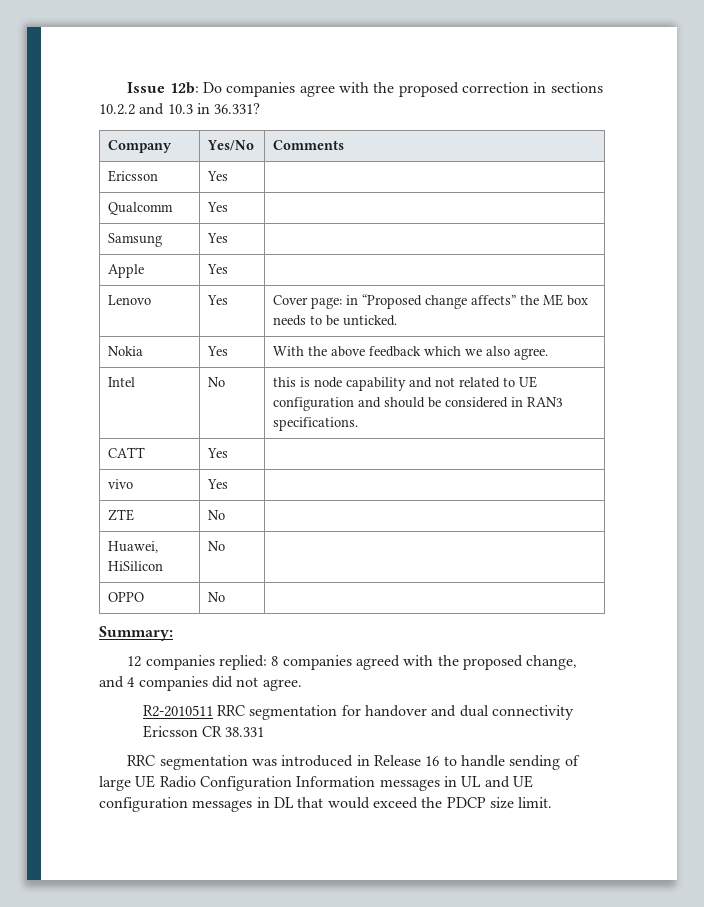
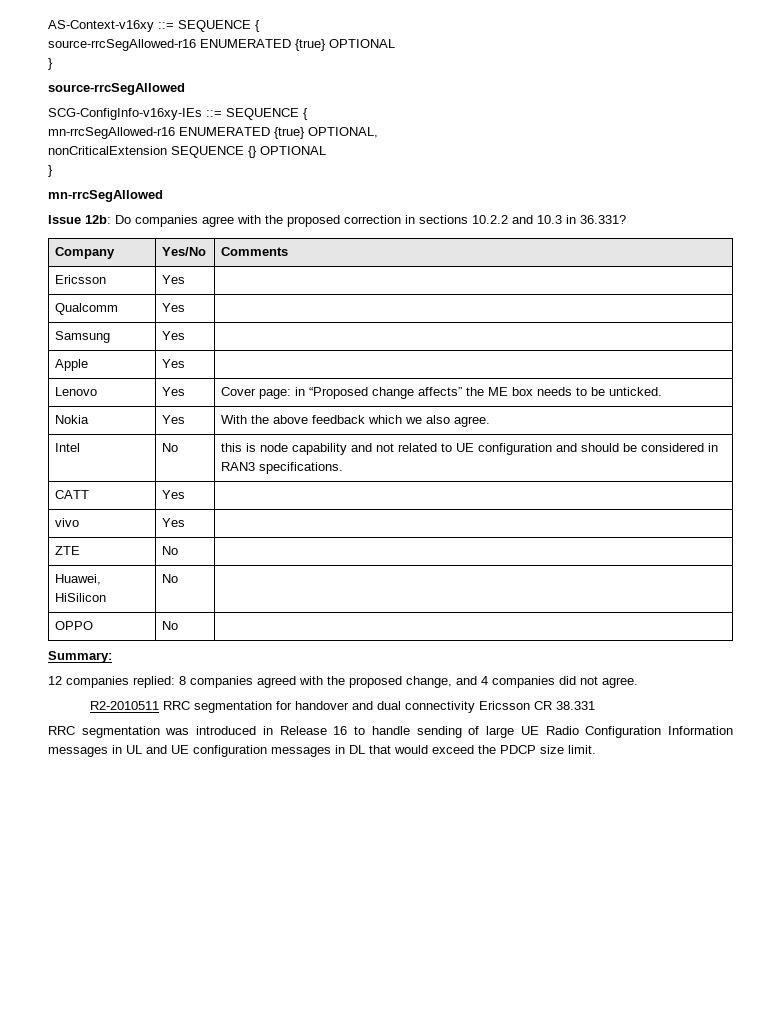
(127, 87) none -> [48,20,260,32] [48,39,395,51] [48,58,53,70] [48,83,185,95] [48,108,308,120] [48,127,378,139] [48,146,326,158] [48,165,53,177] [48,190,163,202] AS-Context-v16xy ::= SEQUENCE { // source-rrcSegAllowed-r16 ENUMERATED {true} OPTIONAL // } // source-rrcSegAllowed // SCG-ConfigInfo-v16xy-IEs ::= SEQUENCE { // mn-rrcSegAllowed-r16 ENUMERATED {true} OPTIONAL, // nonCriticalExtension SEQUENCE {} OPTIONAL // } // mn-rrcSegAllowed //

